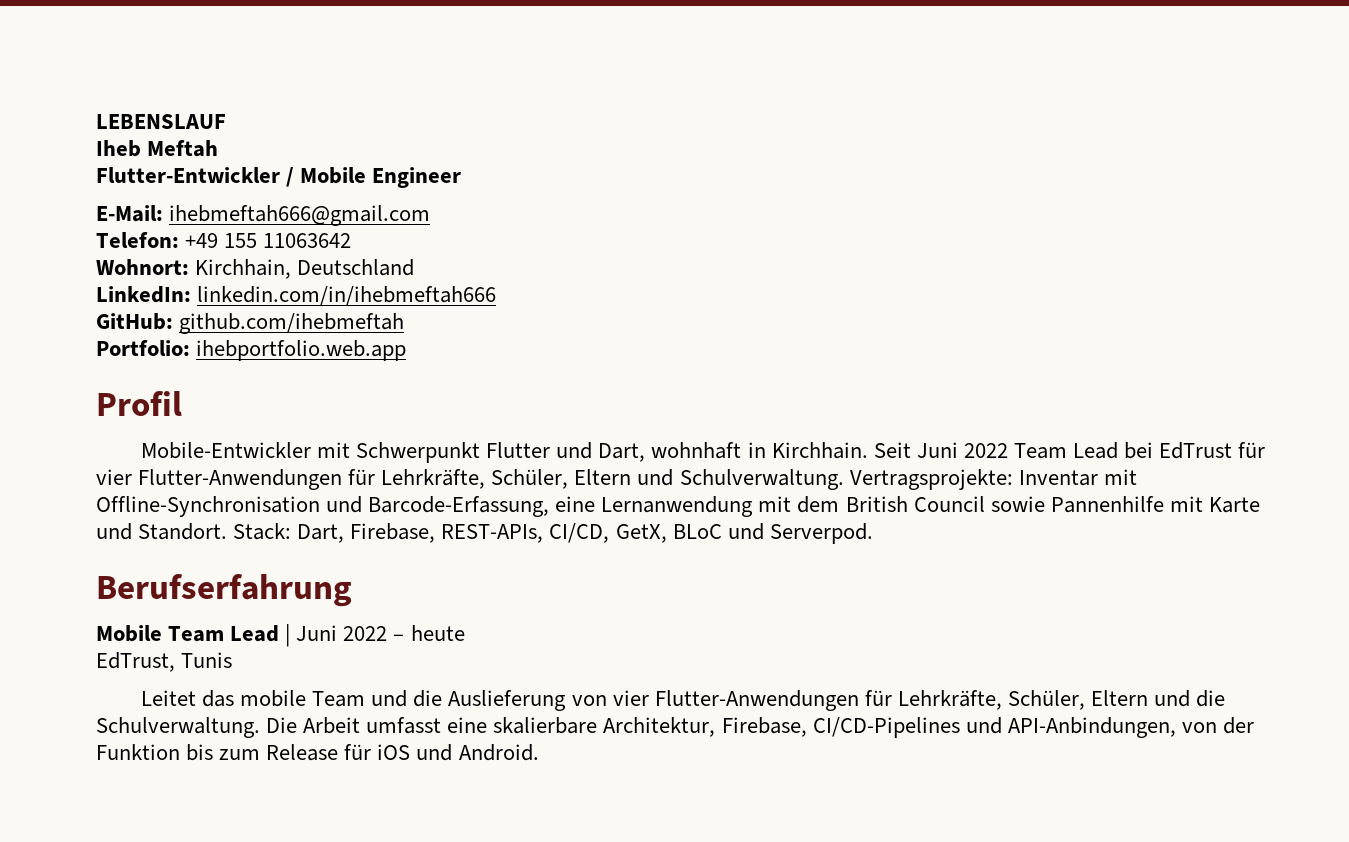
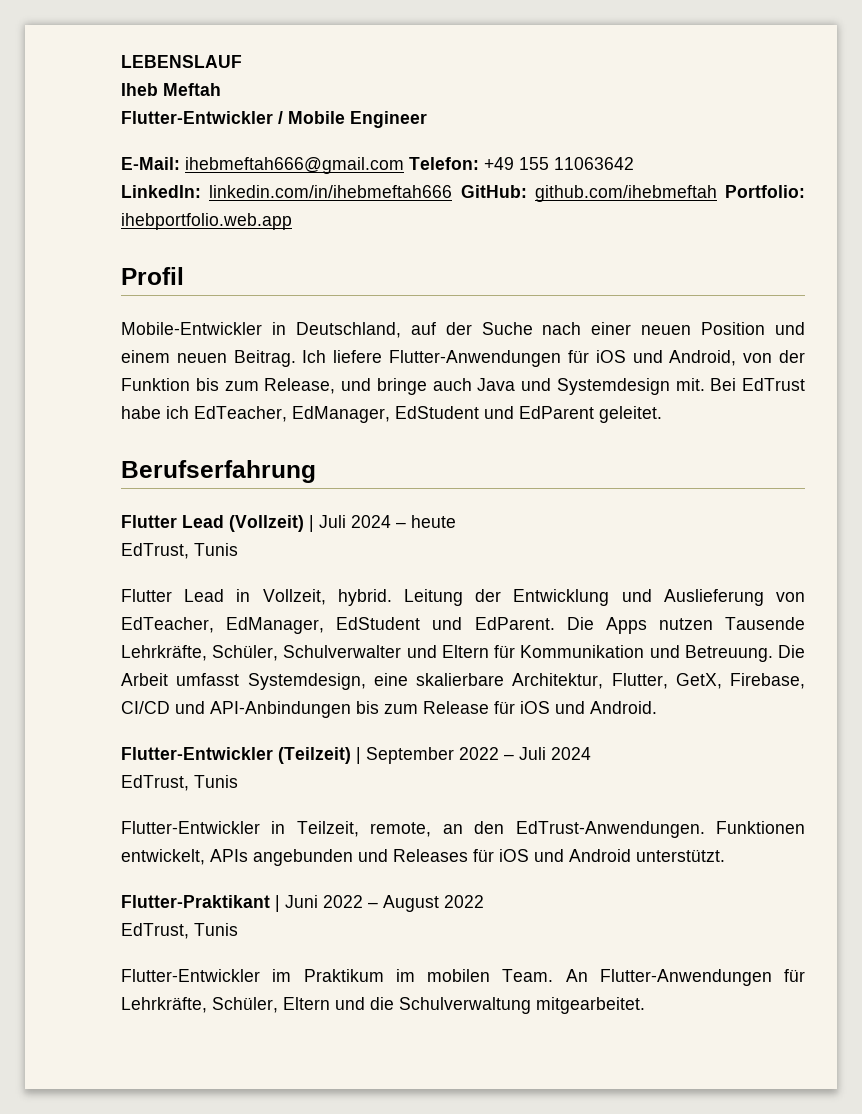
(431, 215) // -> (404, 165) none
[96,259,415,279] // Wohnort: Kirchhain, Deutschland -> (634, 163) none
(497, 296) // -> (453, 191) none
(405, 323) // -> (717, 193) none
[317,442,1266,463] [96,469,1137,490] [96,496,1260,517] [96,523,873,544] [96,574,352,607] [96,624,465,647] [96,652,233,672] [140,690,649,711] mit Schwerpunkt Flutter und Dart, wohnhaft in Kirchhain. Seit Juni 2022 Team Lead bei EdTrust für vier Flutter-Anwendungen für Lehrkräfte, Schüler, Eltern und Schulverwaltung. Vertragsprojekte: Inventar mit Offline-Synchronisation und Barcode-Erfassung, eine Lernanwendung mit dem British Council sowie Pannenhilfe mit Karte und Standort. Stack: Dart, Firebase, REST-APIs, CI/CD, GetX, BLoC und Serverpod. // Berufserfahrung // Mobile Team Lead | Juni 2022 – heute // EdTrust, Tunis // Leitet das mobile Team und die Auslieferung von vier -> [271,322,805,338] [121,350,806,367] [121,378,805,395] [121,406,662,423] [121,460,316,483] [121,515,456,532] [121,543,238,559] [121,589,805,606] [121,617,805,634] [121,645,805,662] [121,673,805,690] [121,701,657,718] [121,747,591,764] [121,775,238,791] [121,821,805,838] [121,849,725,866] [121,895,484,912] [121,923,238,939] [121,969,588,982] in Deutschland, auf der Suche nach einer neuen Position und einem neuen Beitrag. Ich liefere Flutter-Anwendungen für iOS und Android, von der Funktion bis zum Release, und bringe auch Java und Systemdesign mit. Bei EdTrust habe ich EdTeacher, EdManager, EdStudent und EdParent geleitet. // Berufserfahrung // Flutter Lead (Vollzeit) | Juli 2024 – heute // EdTrust, Tunis // Flutter Lead in Vollzeit, hybrid. Leitung der Entwicklung und Auslieferung von EdTeacher, EdManager, EdStudent und EdParent. Die Apps nutzen Tausende Lehrkräfte, Schüler, Schulverwalter und Eltern für Kommunikation und Betreuung. Die Arbeit umfasst Systemdesign, eine skalierbare Architektur, Flutter, GetX, Firebase, CI/CD und API-Anbindungen bis zum Release für iOS und Android. // Flutter-Entwickler (Teilzeit) | September 2022 – Juli 2024 // EdTrust, Tunis // Flutter-Entwickler in Teilzeit, remote, an den EdTrust-Anwendungen. Funktionen entwickelt, APIs angebunden und Releases für iOS und Android unterstützt. // Flutter-Praktikant | Juni 2022 – August 2022 // EdTrust, Tunis // Flutter-Entwickler im Praktikum im mobilen Team. An
[96,717,1254,738] [96,744,539,761] Schulverwaltung. Die Arbeit umfasst eine skalierbare Architektur, Firebase, CI/CD-Pipelines und API-Anbindungen, von der Funktion bis zum Release für iOS und Android. -> [399,997,645,1014] Schulverwaltung mitgearbeitet.

